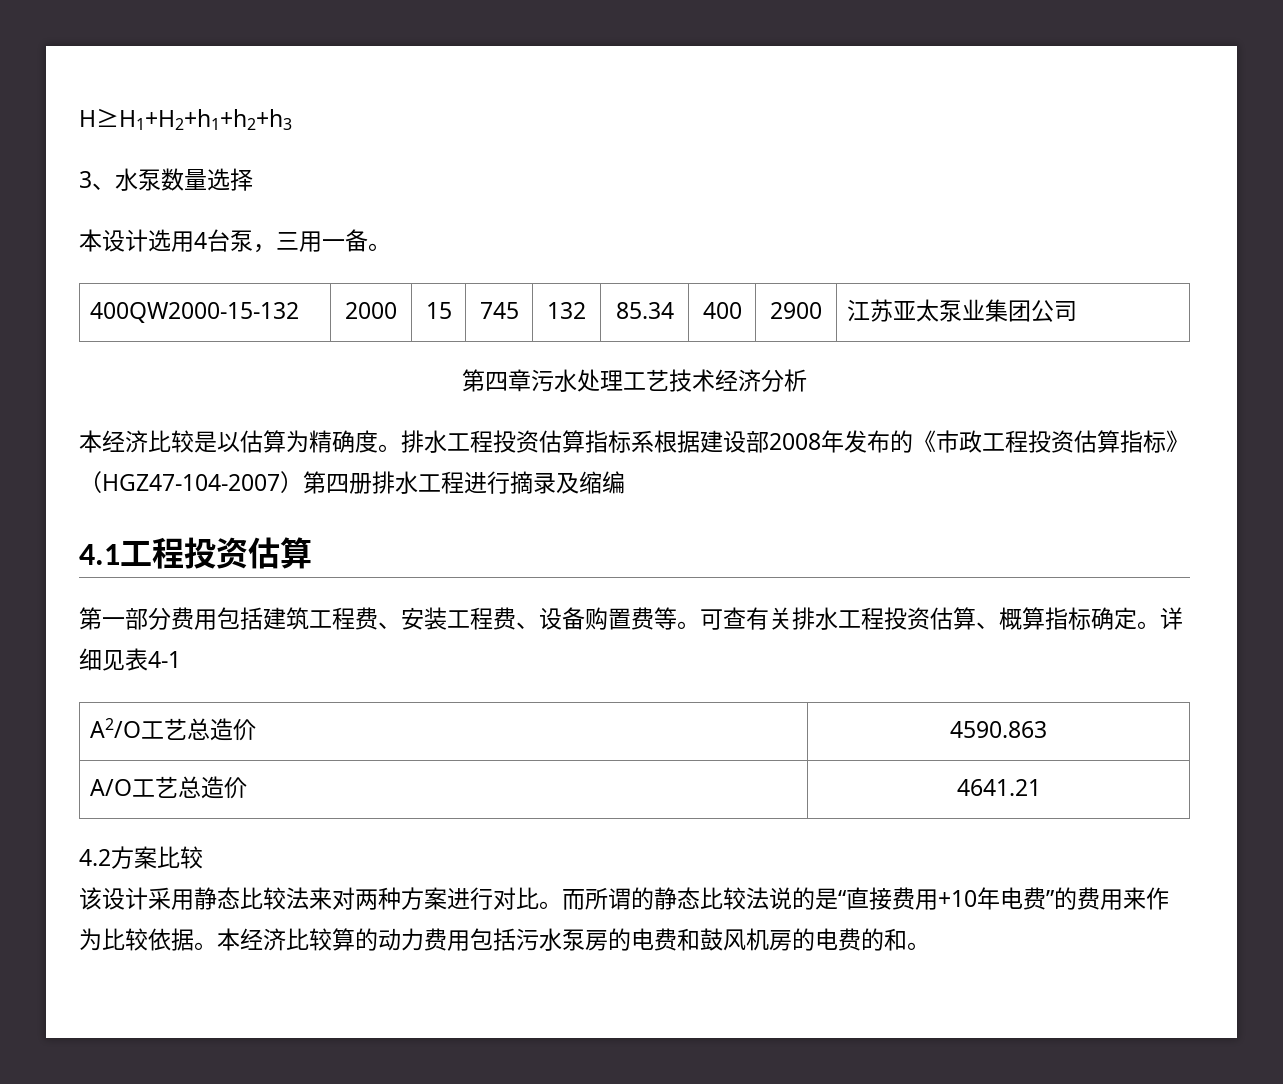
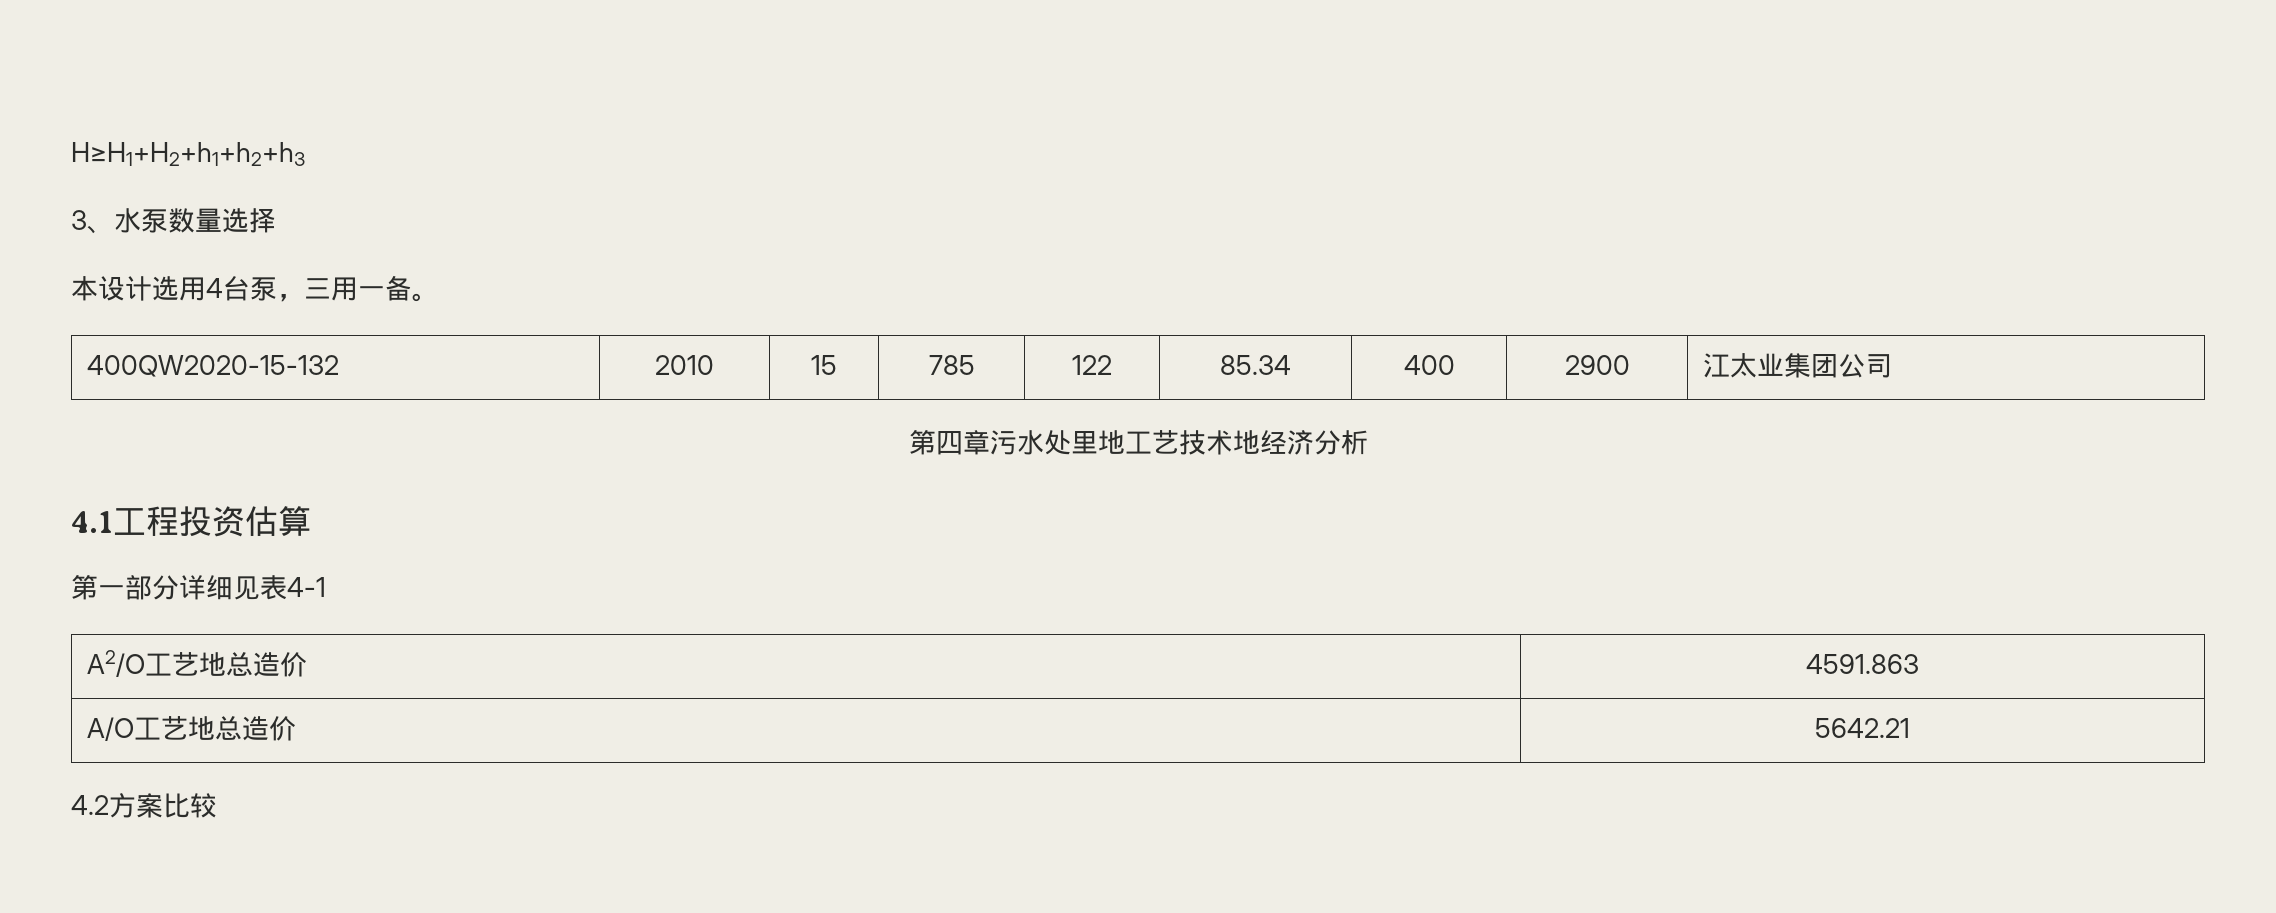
[90,302,300,323] [345,302,397,319] 400QW2000-15-132 | 2000 -> [86,355,339,377] [655,355,714,375] 400QW2020-15-132 | 2010
[479,302,519,319] [547,302,586,319] 745 | 132 -> [928,355,975,375] [1072,355,1112,375] 785 | 122
[870,299,963,322] 苏亚太泵 -> [1729,353,1757,378] 太
[600,370,623,391] 理 -> [1070,430,1125,454] 里地
(715, 380) none -> [1232,430,1260,454] 地
[79,430,1189,453] [79,471,625,494] // 本经济比较是以估算为精确度。排水工程投资估算指标系根据建设部2008年发布的《市政工程投资估算指标》（HGZ47-104-2007）第四册排水工程进行摘录及缩编 -> (1368, 442) none
[171,607,1160,630] 费用包括建筑工程费、安装工程费、设备购置费等。可查有关排水工程投资估算、概算指标确定。 -> (179, 587) none
[187,718,257,741] [950,721,1047,738] 总造价 | 4590.863 -> [198,652,307,677] [1806,654,1919,674] 地总造价 | 4591.863
[178,776,248,799] [956,779,1041,796] 总造价 | 4641.21 -> [187,716,296,741] [1815,718,1910,738] 地总造价 | 5642.21
[79,887,1169,910] [79,928,930,951] // 该设计采用静态比较法来对两种方案进行对比。而所谓的静态比较法说的是“直接费用+10年电费”的费用来作为比较依据。本经济比较算的动力费用包括污水泵房的电费和鼓风机房的电费的和。 -> (217, 805) none

